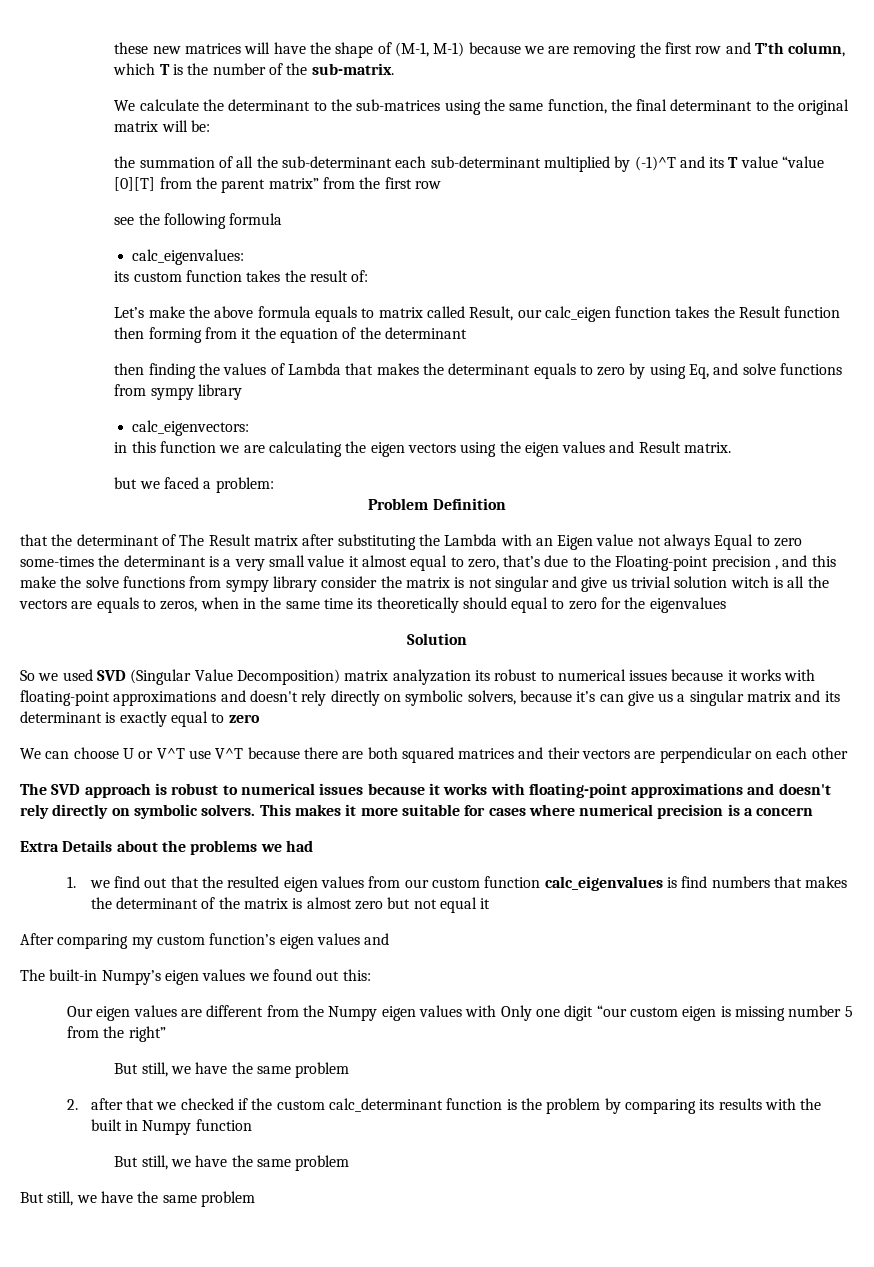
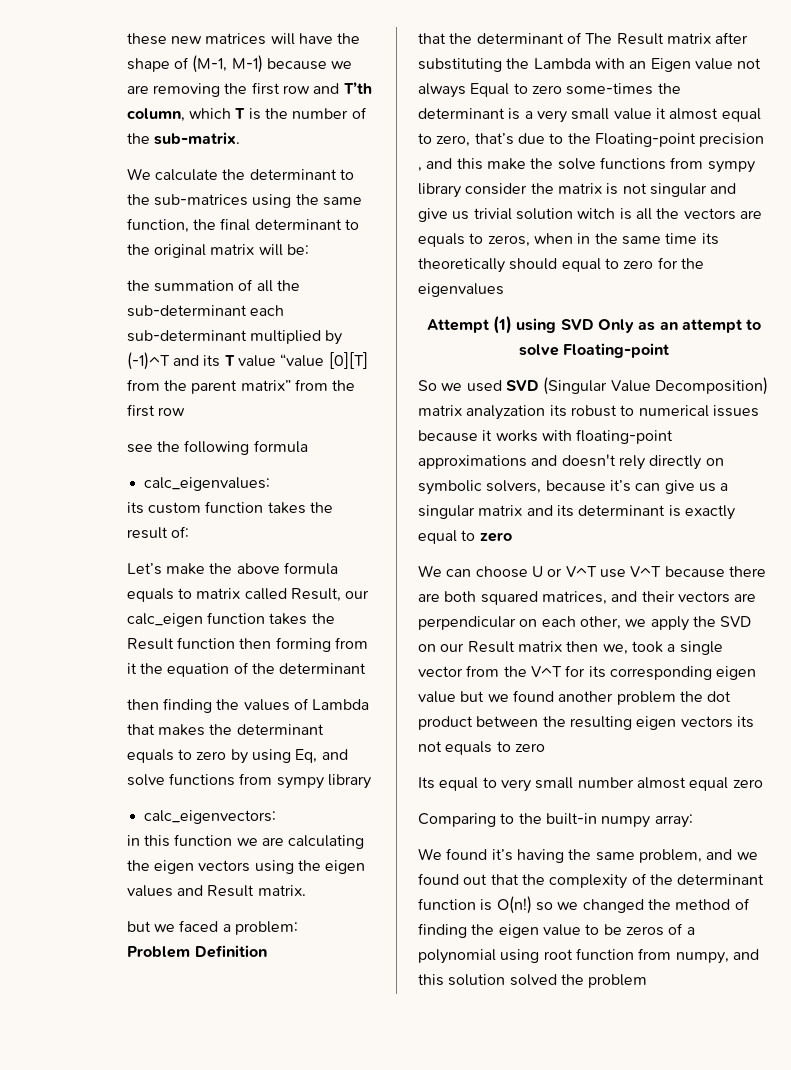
[407,633,467,645] Solution -> [426,316,762,334] [518,343,670,358] Attempt (1) using SVD Only as an attempt to solve Floating-point
[458,748,515,759] matrices -> [541,591,607,605] matrices,
[811,747,848,759] [20,783,831,798] [20,804,814,819] [20,840,313,855] [67,876,848,892] [90,897,491,913] [20,933,390,949] [20,969,371,985] [67,1005,853,1021] [67,1026,166,1042] [114,1062,350,1078] [67,1098,822,1114] [90,1119,252,1135] [114,1155,350,1171] [20,1191,197,1206] other // The SVD approach is robust to numerical issues because it works with floating-point approximations and doesn't rely directly on symbolic solvers. This makes it more suitable for cases where numerical precision is a concern // Extra Details about the problems we had // 1. we find out that the resulted eigen values from our custom function calc_eigenvalues is find numbers that makes the determinant of the matrix is almost zero but not equal it // After comparing my custom function’s eigen values and // The built-in Numpy’s eigen values we found out this: // Our eigen values are different from the Numpy eigen values with Only one digit “our custom eigen is missing number 5 from the right” // But still, we have the same problem // 2. after that we checked if the custom calc_determinant function is the problem by comparing its results with the built in Numpy function // But still, we have the same problem // But still, we have the same -> [579,616,752,631] [418,641,723,655] [418,665,757,680] [418,690,732,705] [418,716,754,730] [418,741,545,755] [418,777,763,792] [418,813,693,828] [418,848,758,863] [418,873,765,889] [418,896,750,914] [418,923,695,938] [418,948,759,964] [418,974,584,986] other, we apply the SVD on our Result matrix then we, took a single vector from the V^T for its corresponding eigen value but we found another problem the dot product between the resulting eigen vectors its not equals to zero // Its equal to very small number almost equal zero // Comparing to the built-in numpy array: // We found it’s having the same problem, and we found out that the complexity of the determinant function is O(n!) so we changed the method of finding the eigen value to be zeros of a polynomial using root function from numpy, and this solution solved the

